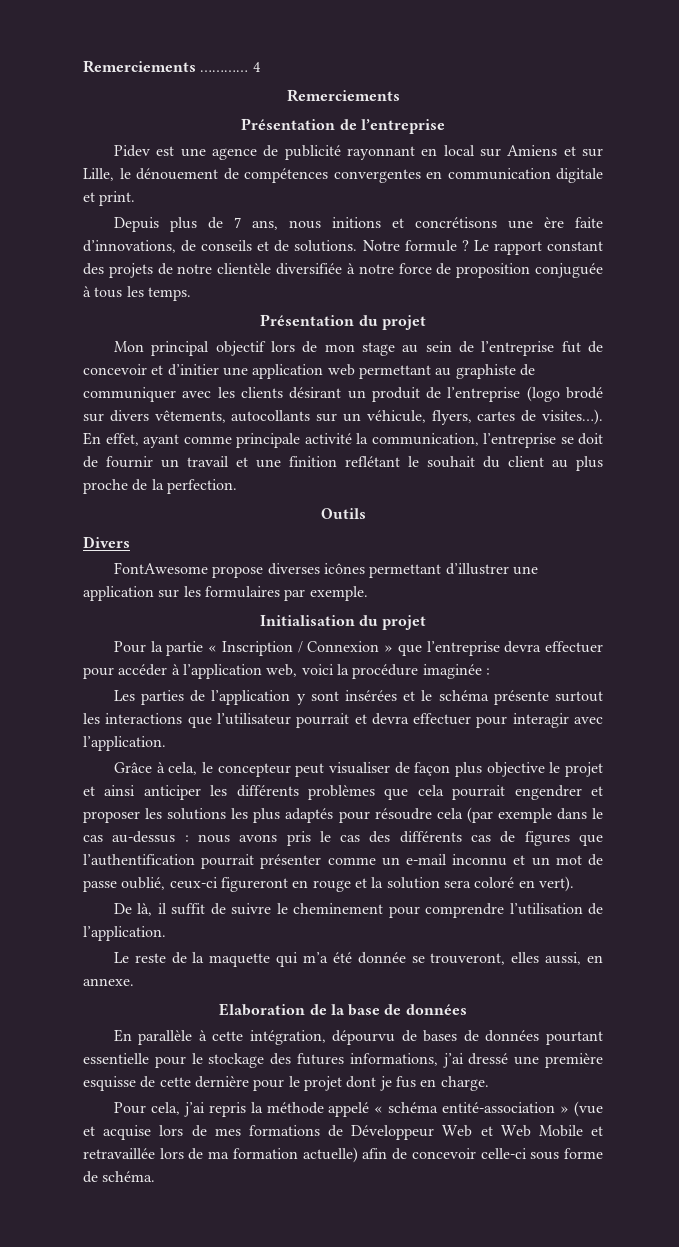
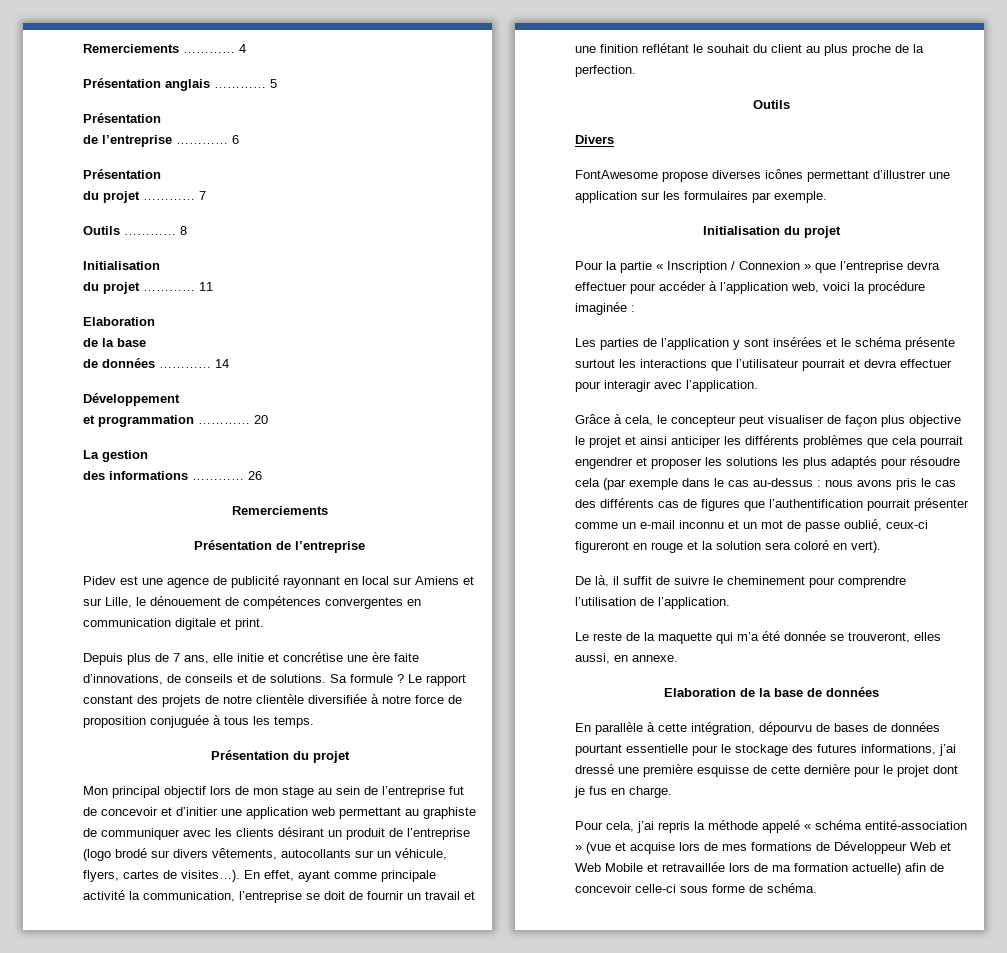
(261, 67) none -> [83,78,277,91] [83,113,161,123] [83,135,239,147] [83,169,161,179] [83,191,206,203] [83,226,187,235] [83,261,160,270] [83,282,213,294] [83,317,155,326] [83,338,146,347] [83,358,229,368] [83,393,180,406] [83,415,268,427] [83,450,148,462] [83,471,262,480] // Présentation anglais ………… 5 // Présentation // de l’entreprise ………… 6 // Présentation // du projet ………… 7 // Outils ………… 8 // Initialisation // du projet ………… 11 // Elaboration // de la base // de données ………… 14 // Développement // et programmation ………… 20 // La gestion // des informations ………… 26
[288,217,497,229] nous initions et concrétisons -> [213,652,343,662] elle initie et concrétise
[362,240,400,251] Notre -> [330,674,347,683] Sa

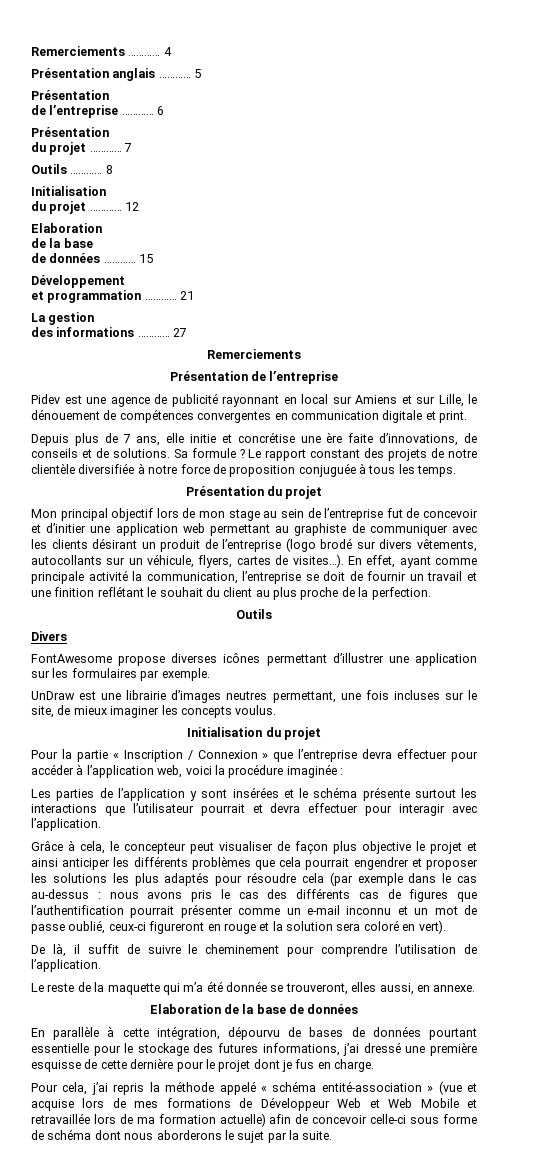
[199,282,213,291] 11 -> [125,202,140,211] 12
[215,359,229,368] 14 -> [139,254,154,263] 15
[254,415,268,424] 20 -> [180,291,195,300] 21
[248,471,262,480] 26 -> [173,328,188,337] 27
(827, 197) none -> [31,690,477,703] [31,705,277,718] // UnDraw est une librairie d’images neutres permettant, une fois incluses sur le site, de mieux imaginer les concepts voulus.
[767,883,817,893] schéma. -> [47,1129,333,1143] schéma dont nous aborderons le sujet par la suite.

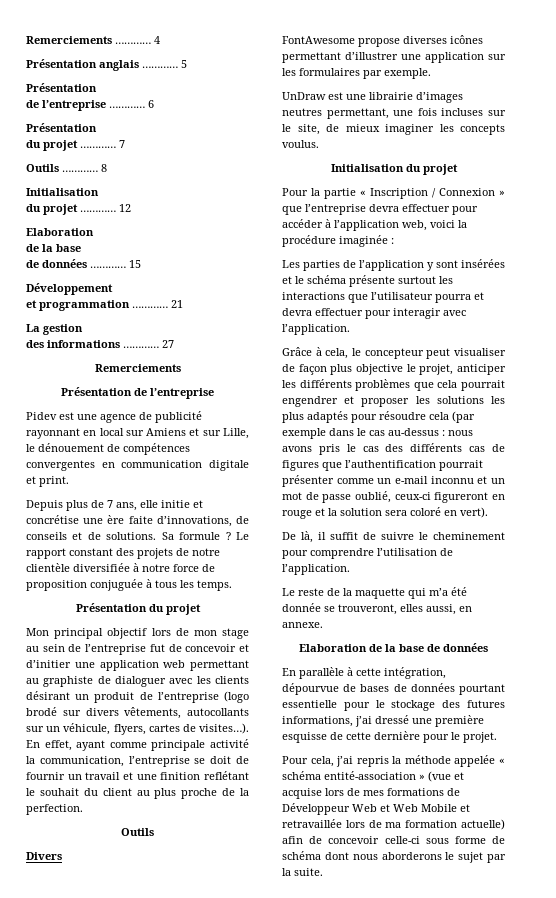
[369,524,448,536] communiquer -> [114,676,166,687] dialoguer
[200,804,245,816] pourrait -> [435,294,471,303] pourra
[430,842,477,854] [31,858,58,867] projet et ainsi -> [419,364,454,375] projet,
[228,1026,280,1040] dépourvu -> [282,683,339,695] dépourvue
[218,1059,375,1072] projet dont je fus en charge. -> [463,732,497,743] projet.
[219,1081,256,1095] appelé -> [454,755,496,767] appelée

